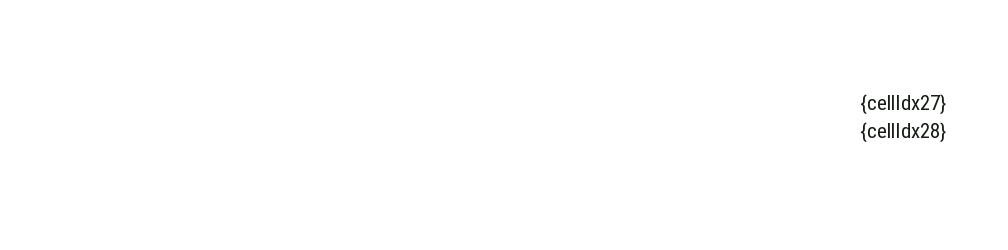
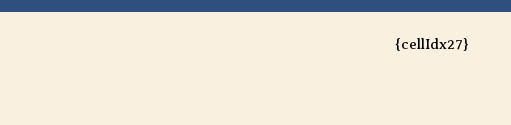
[860,122,946,143] // {cellIdx28} -> (469, 44) none

